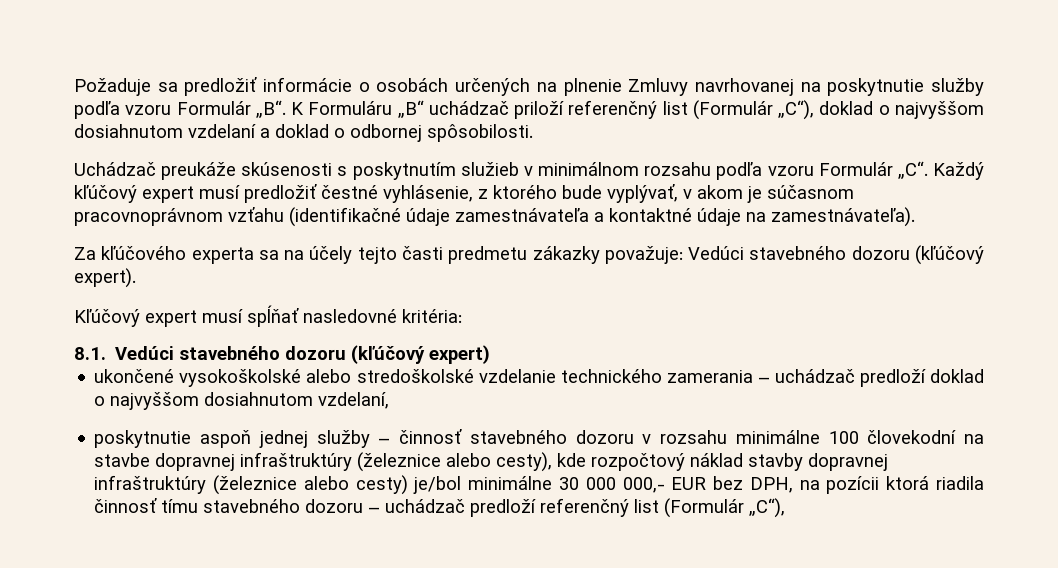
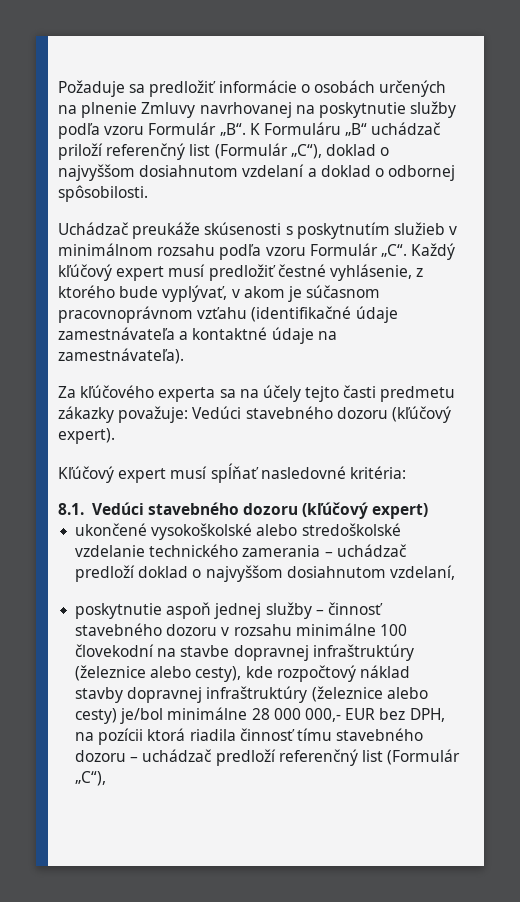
[559,477,580,490] 30 -> [251,708,270,720] 28

